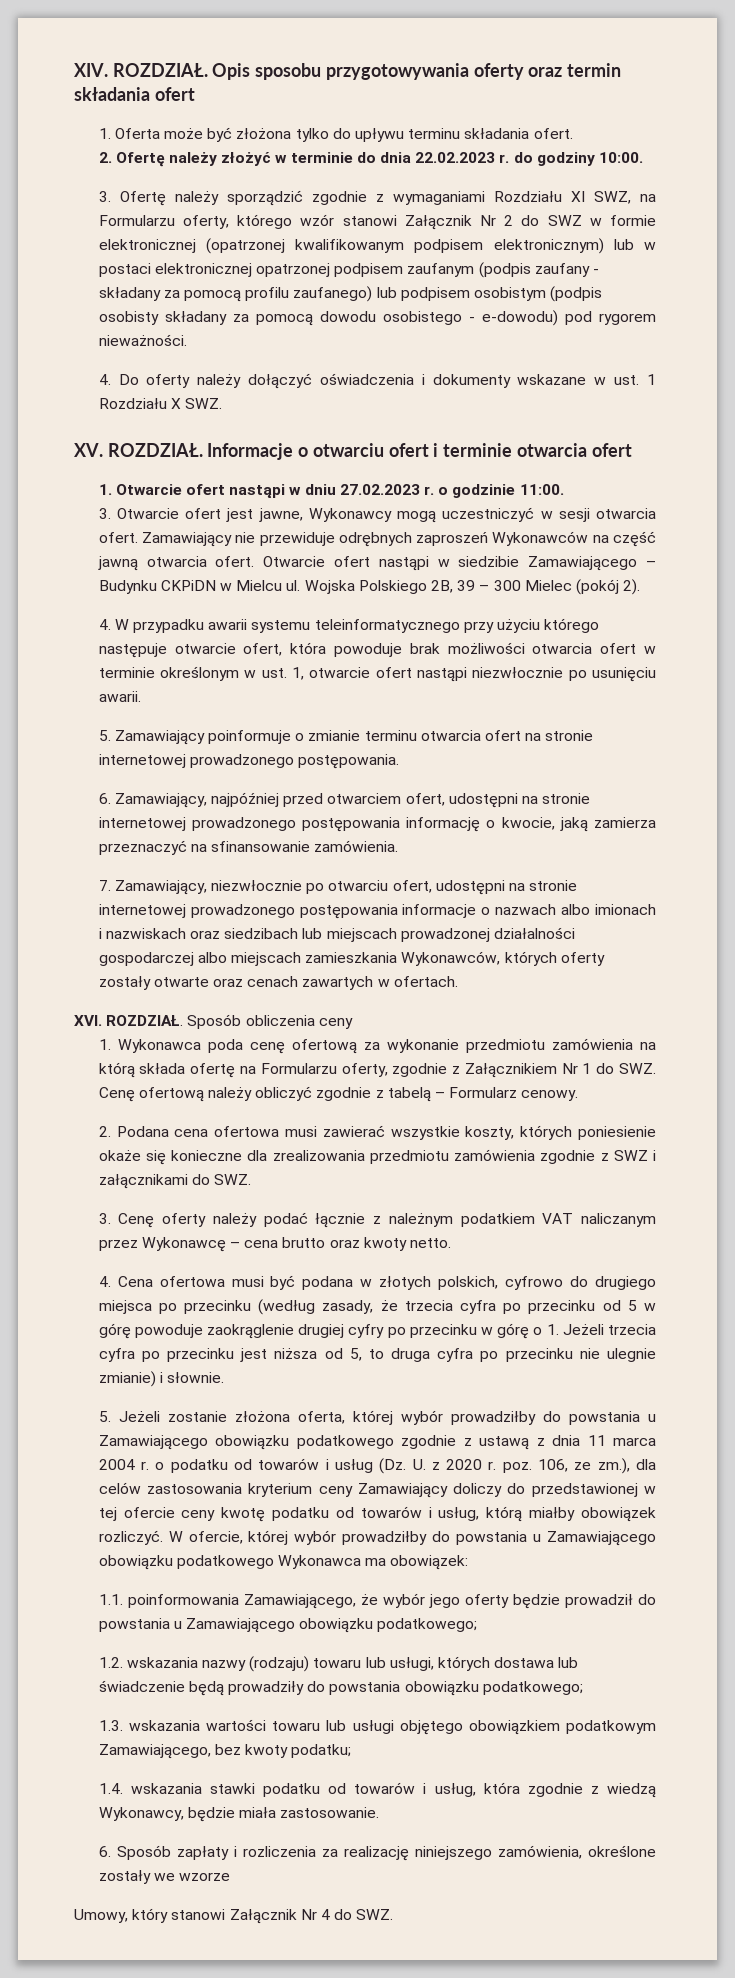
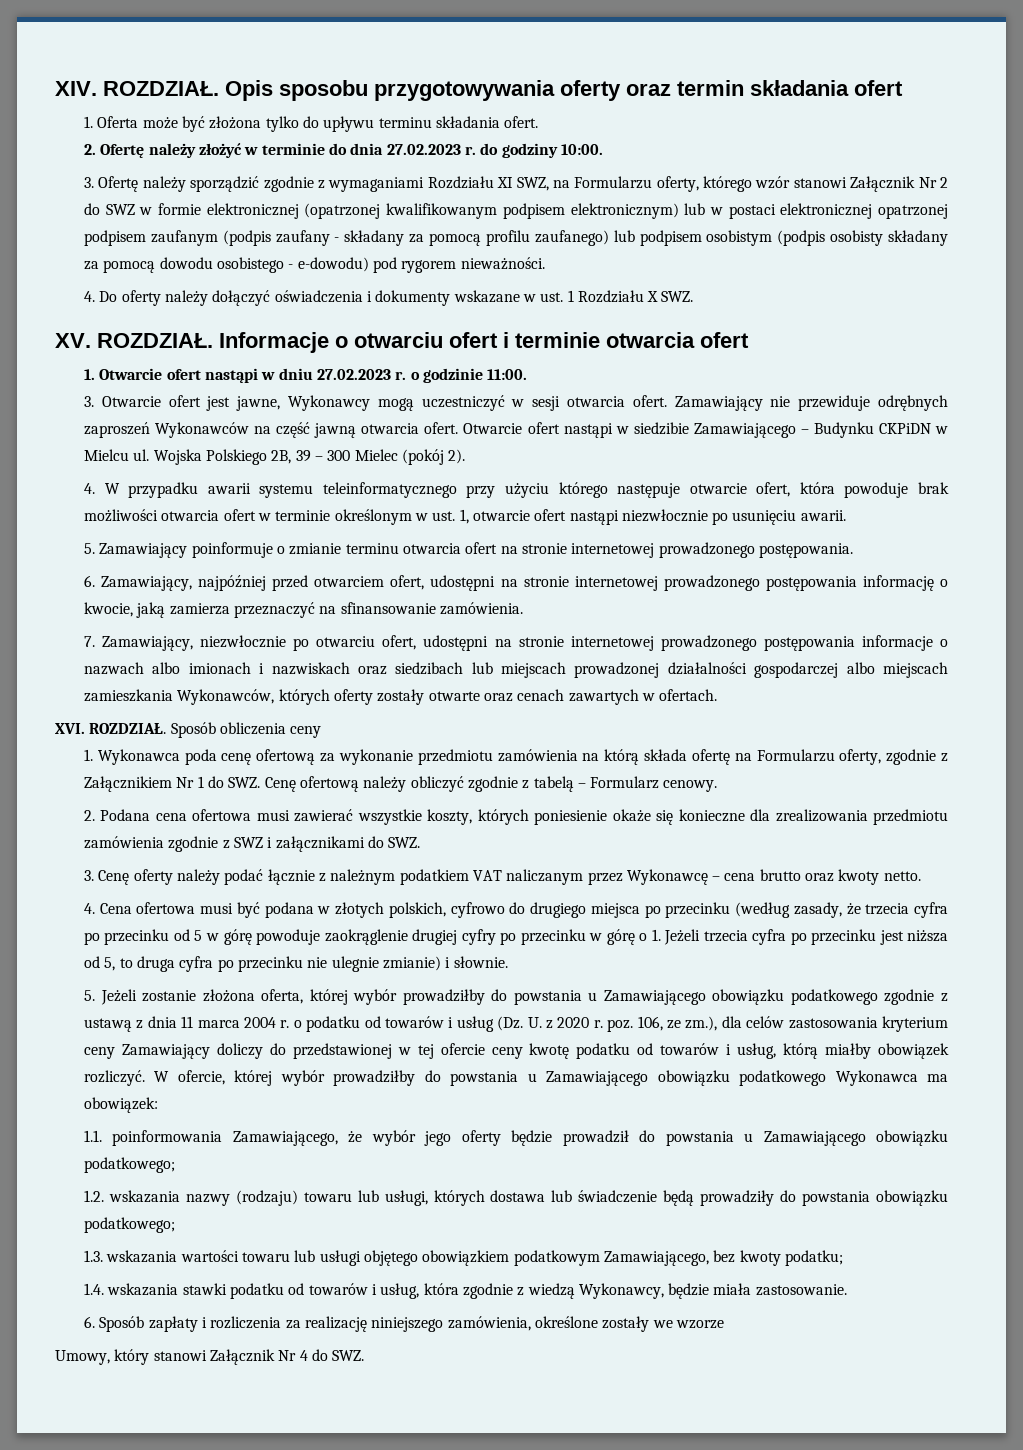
[415,152,496,163] 22.02.2023 -> [386,144,461,155] 27.02.2023

